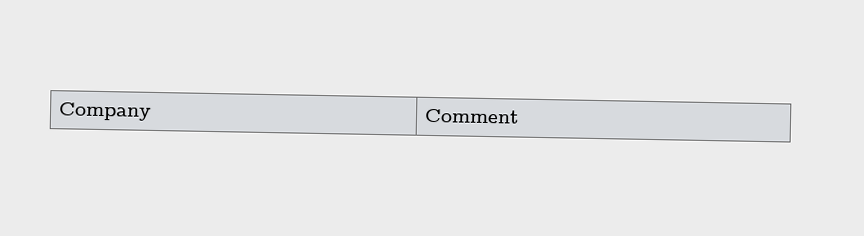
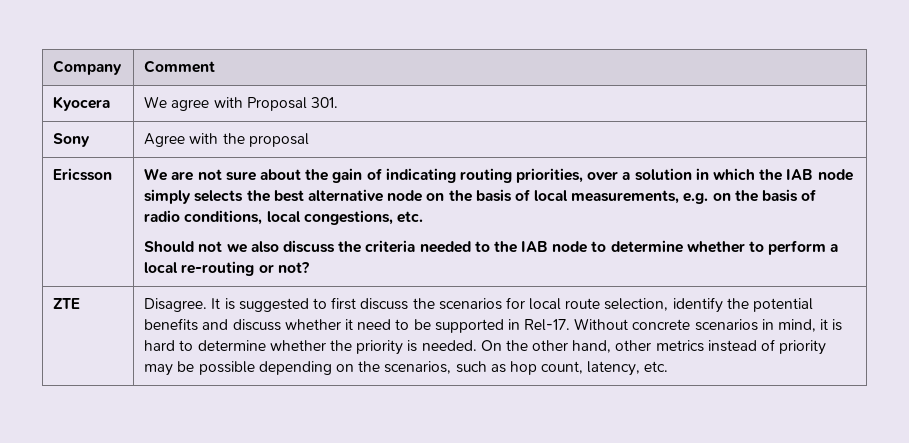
(520, 116) none -> [53,96,111,111] [144,96,339,111] [53,133,91,147] [144,133,309,147] [53,168,113,181] [144,168,853,183] [144,189,817,204] [144,210,424,225] [144,240,839,255] [144,261,309,276] [53,298,81,309] [144,297,814,313] [144,318,843,333] [144,339,827,355] [144,361,669,376] // Kyocera | We agree with Proposal 301. // Sony | Agree with the proposal // Ericsson | We are not sure about the gain of indicating routing priorities, over a solution in which the IAB node simply selects the best alternative node on the basis of local measurements, e.g. on the basis of radio conditions, local congestions, etc. // Should not we also discuss the criteria needed to the IAB node to determine whether to perform a local re-routing or not? // ZTE | Disagree. It is suggested to first discuss the scenarios for local route selection, identify the potential benefits and discuss whether it need to be supported in Rel-17. Without concrete scenarios in mind, it is hard to determine whether the priority is needed. On the other hand, other metrics instead of priority may be possible depending on the scenarios, such as hop count, latency, etc.

